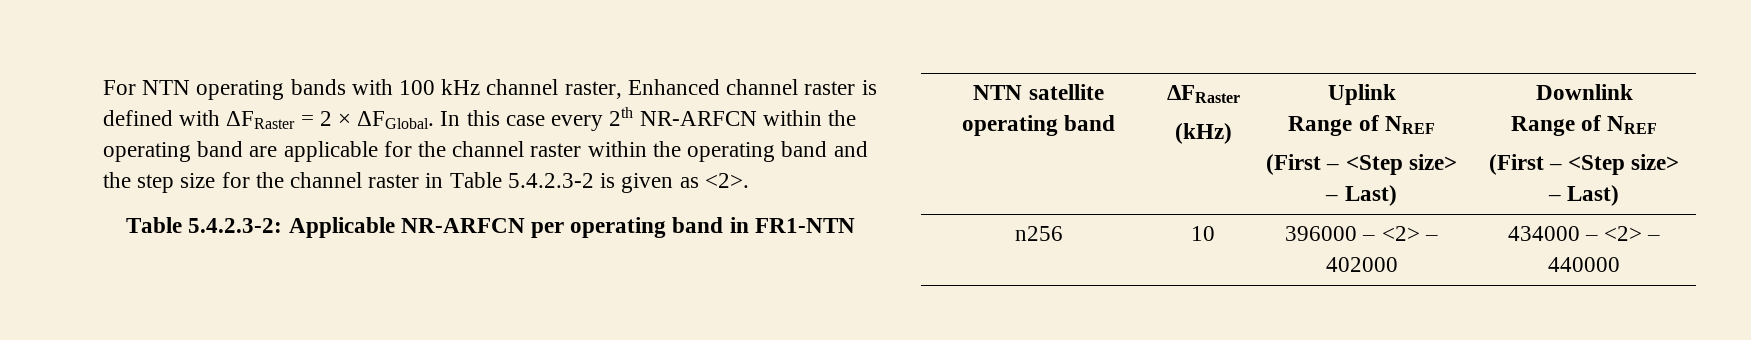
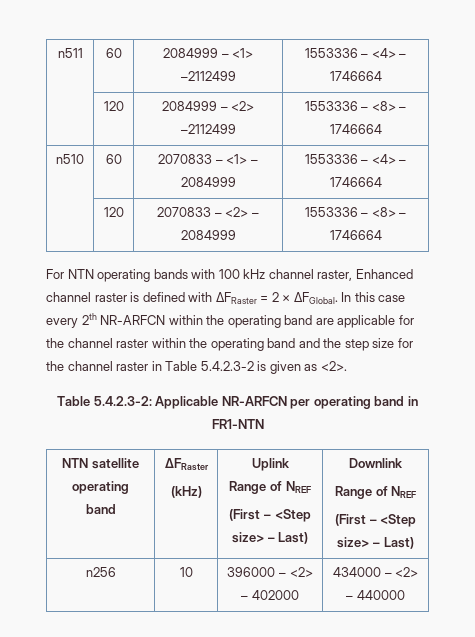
(103, 87) none -> [57,48,83,58] [105,48,122,58] [162,48,254,58] [180,71,236,81] [304,48,407,58] [329,71,382,81] [103,101,124,111] [161,101,255,111] [180,124,236,134] [304,101,407,111] [329,124,382,134] [56,154,84,164] [105,154,122,164] [158,154,258,164] [180,177,236,187] [304,154,407,164] [329,177,382,187] [103,207,124,217] [157,207,259,217] [180,230,236,240] [304,207,407,217] [329,230,382,240] n511 | 60 | 2084999 – <1> –2112499 | 1553336 – <4> – 1746664 // | 120 | 2084999 – <2> –2112499 | 1553336 – <8> – 1746664 // n510 | 60 | 2070833 – <1> – 2084999 | 1553336 – <4> – 1746664 // | 120 | 2070833 – <2> – 2084999 | 1553336 – <8> – 1746664 //

